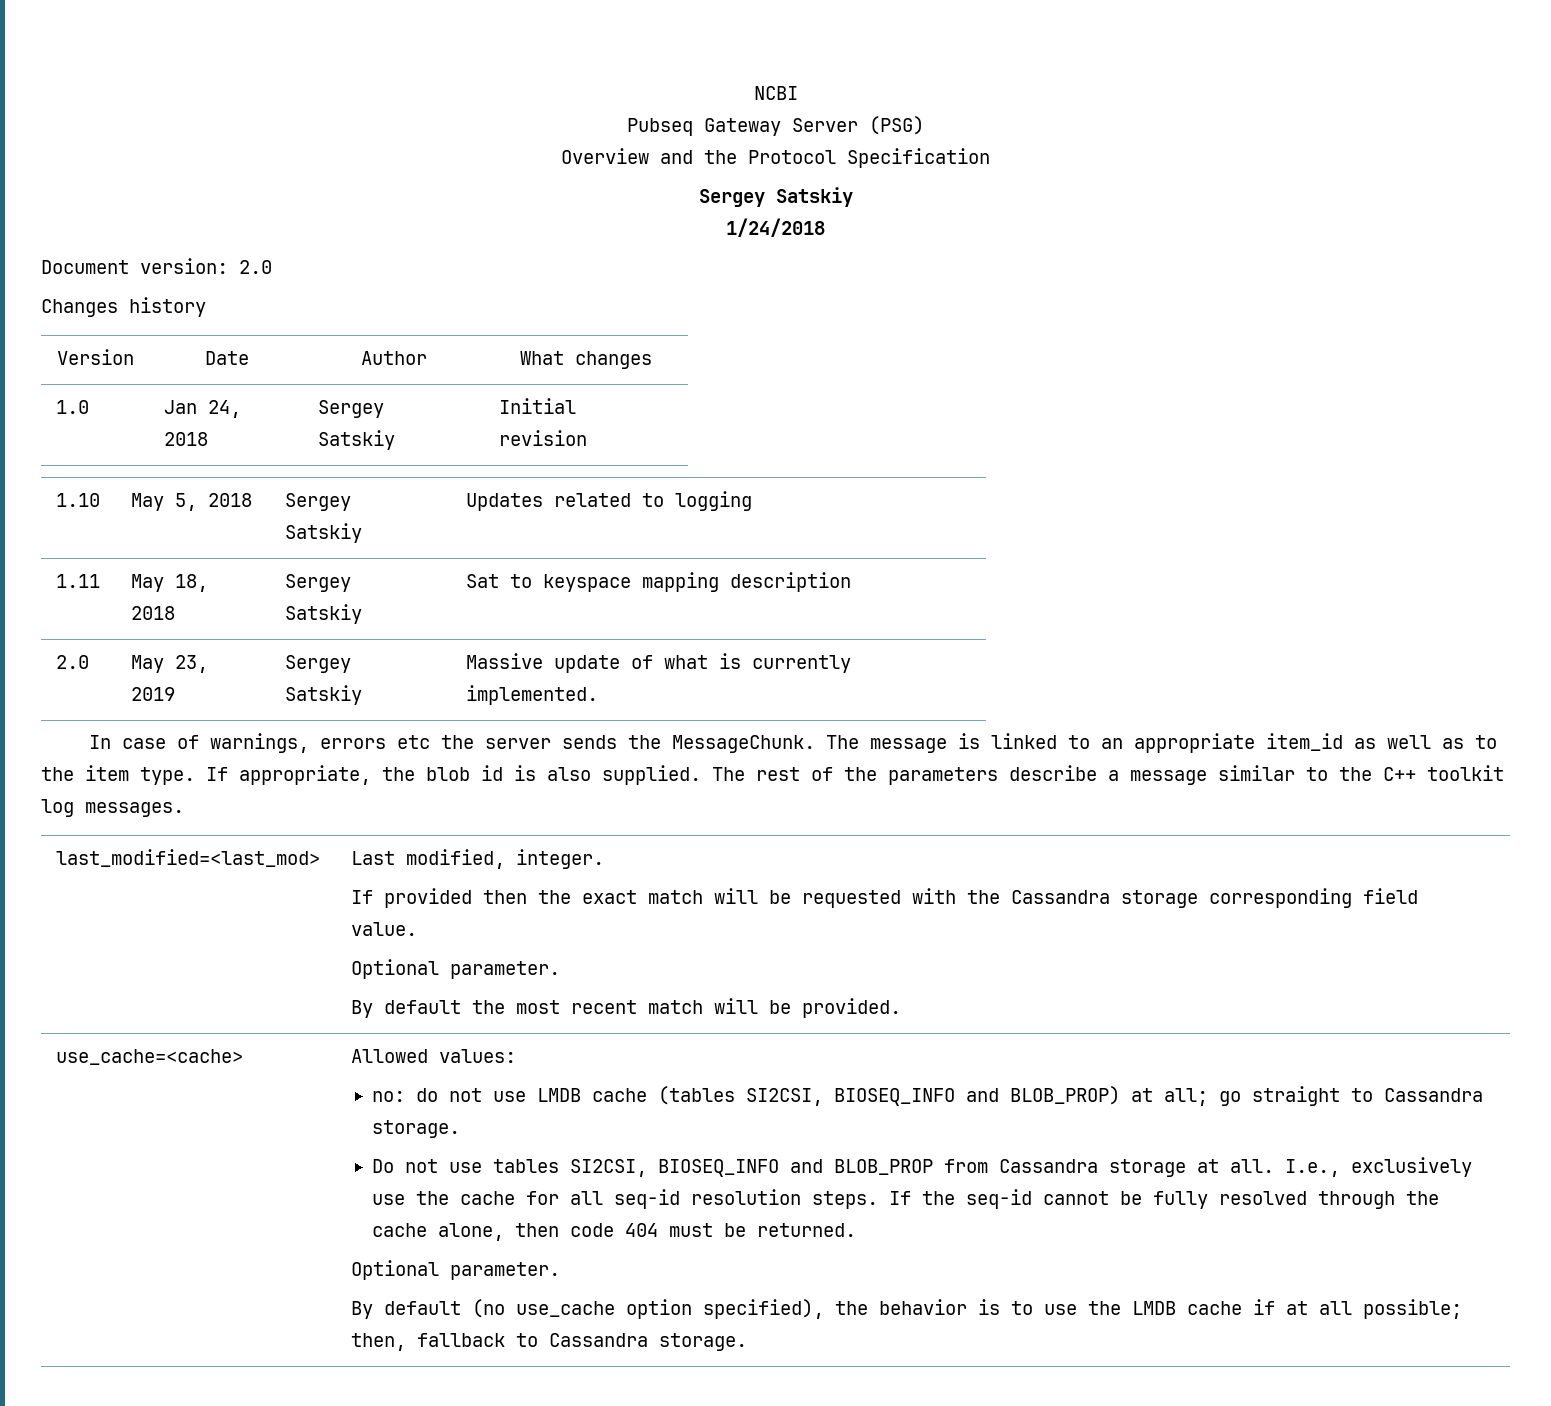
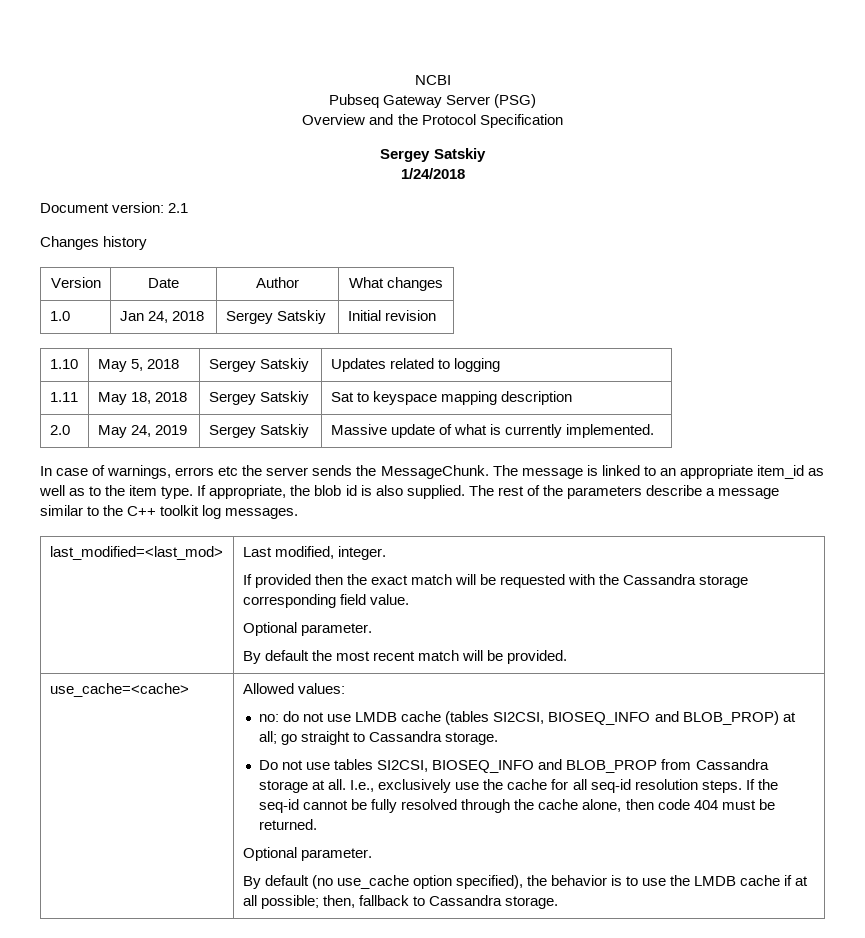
[239,260,272,274] 2.0 -> [168,203,189,213] 2.1
[175,655,209,673] 23, -> [130,425,151,437] 24,

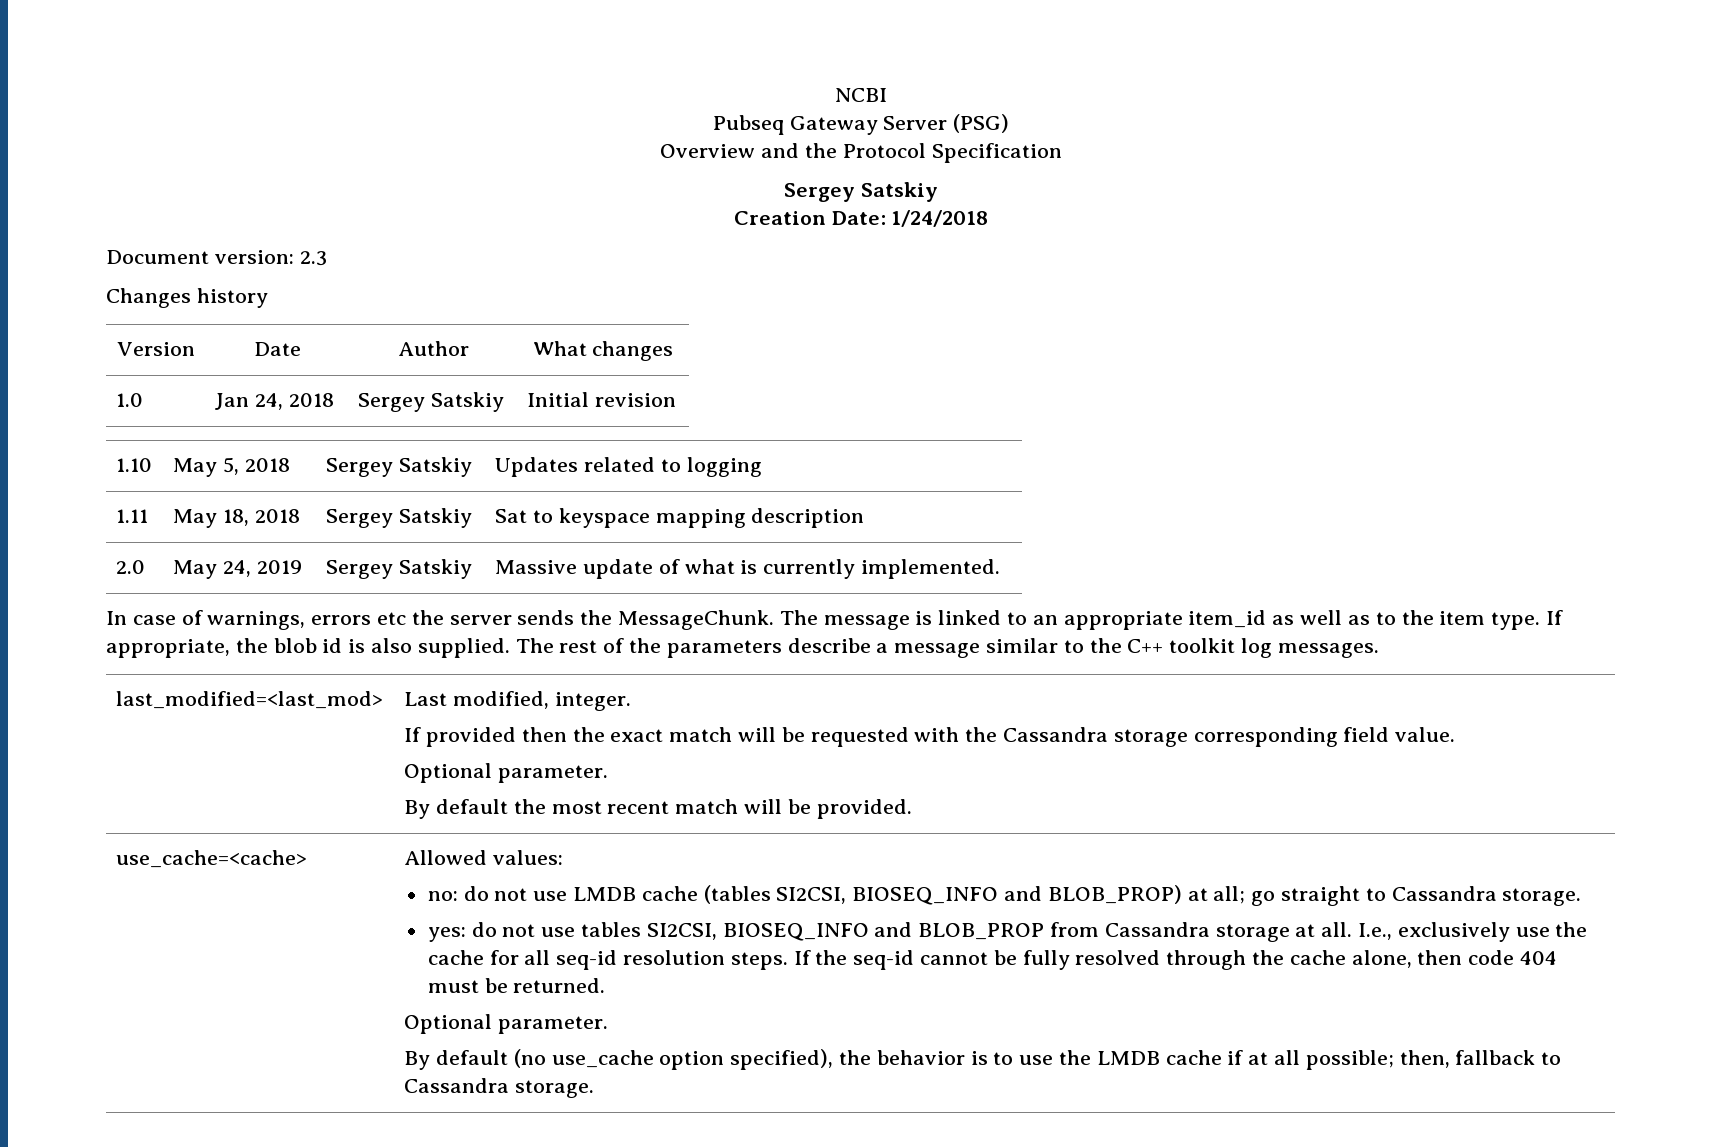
(486, 155) none -> [733,211,886,225] Creation Date:
[168,203,189,213] 2.1 -> [299,251,327,266] 2.3
[259,760,279,770] Do -> [427,922,497,942] yes: do

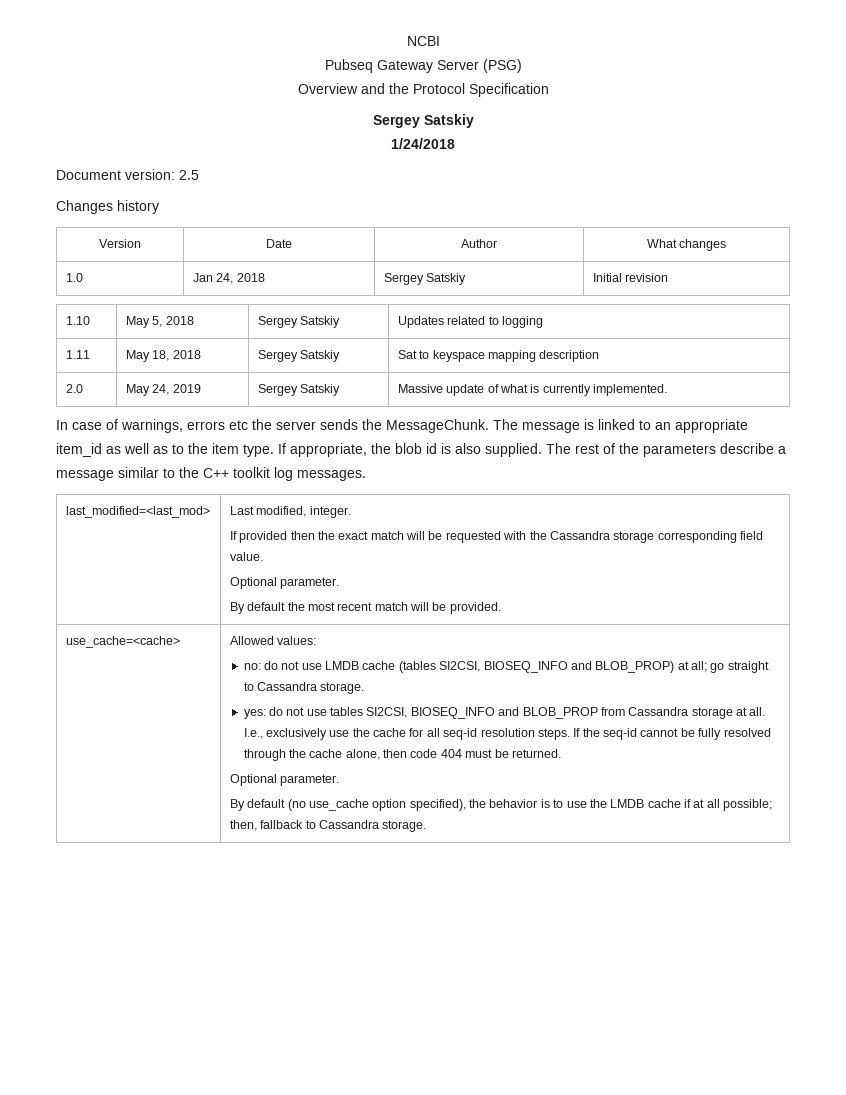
[733,211,886,225] Creation Date: -> (474, 121) none
[299,251,327,266] 2.3 -> [179,170,199,180] 2.5

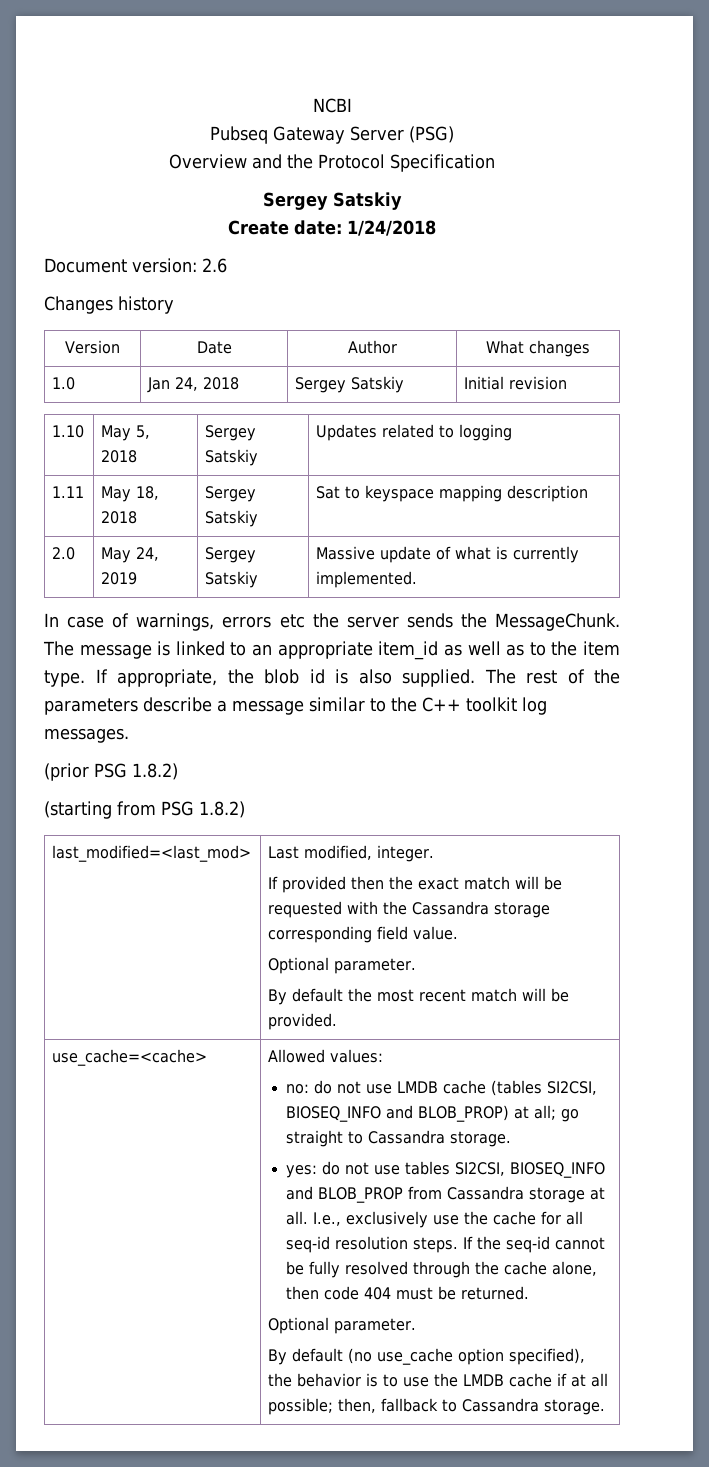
(474, 121) none -> [228,220,342,235] Create date:
[179,170,199,180] 2.5 -> [202,258,227,273] 2.6
(366, 475) none -> [44,763,178,781] [44,801,245,819] // (prior PSG 1.8.2) // (starting from PSG 1.8.2)

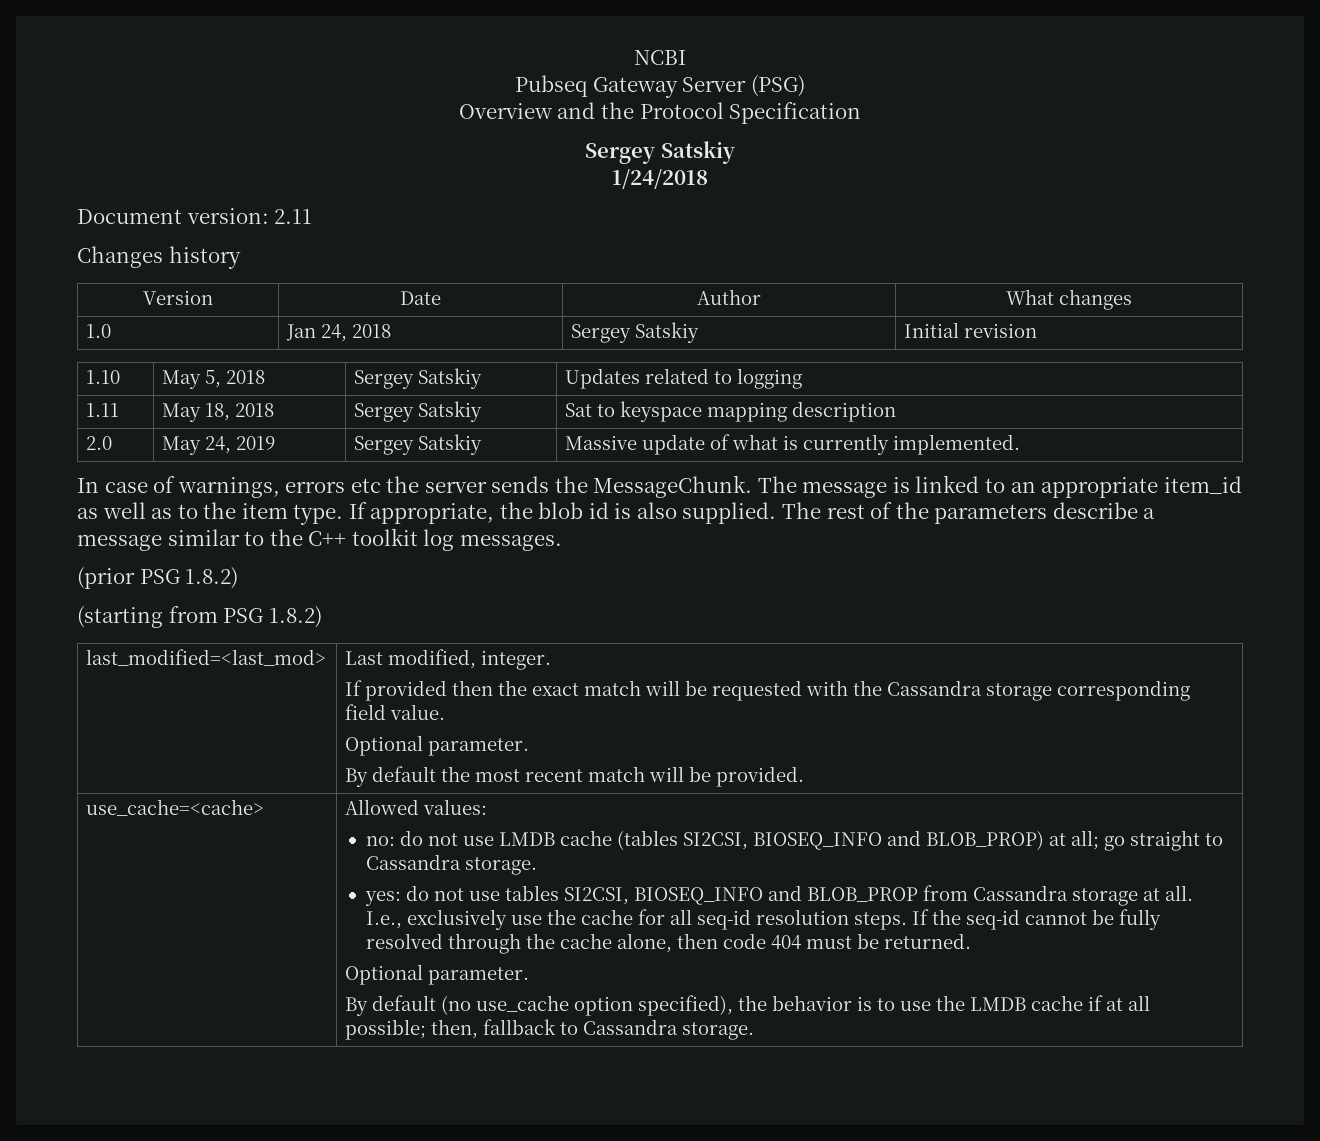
[228,220,342,235] Create date: -> (735, 152) none
[202,258,227,273] 2.6 -> [274,209,313,224] 2.11

